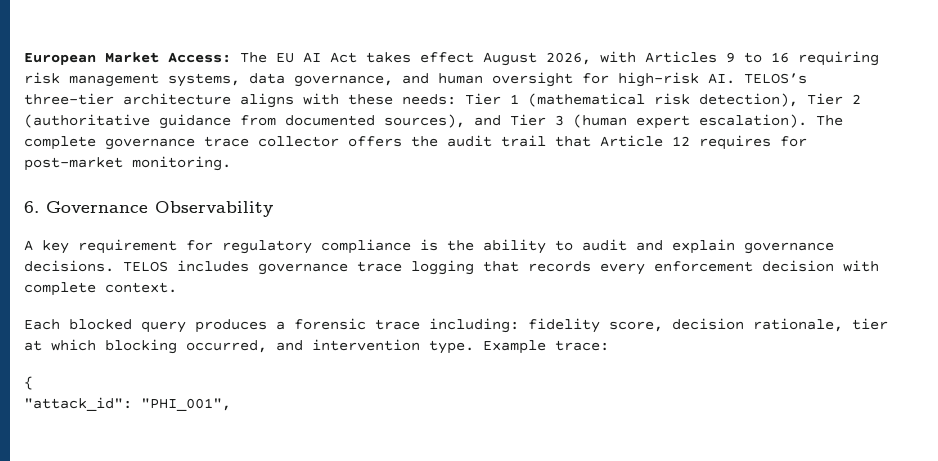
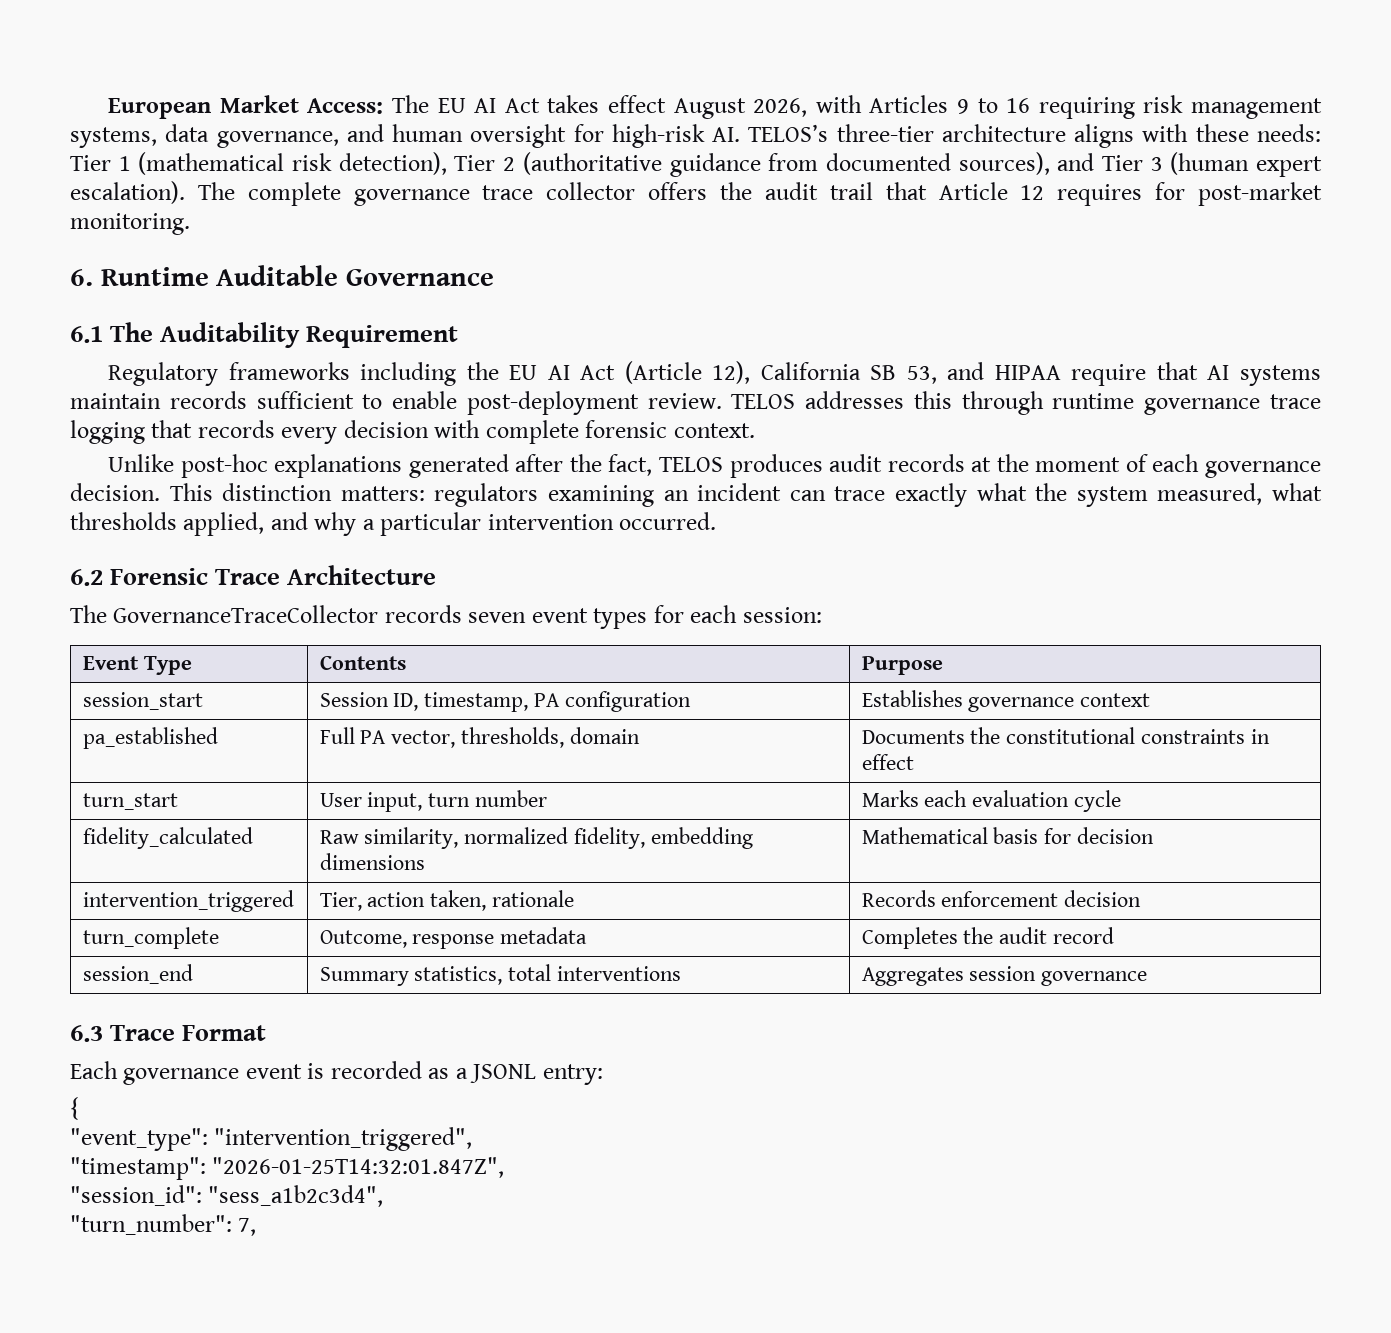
(39, 207) none -> [100,265,339,286] Runtime Auditable
[155,201,273,217] [24,239,834,254] [24,260,249,272] Observability // A key requirement for regulatory compliance is the ability to audit and explain governance decisions. TELOS includes -> [70,322,459,348] [108,361,1321,386] [70,391,1135,415] // 6.1 The Auditability Requirement // Regulatory frameworks including the EU AI Act (Article 12), California SB 53, and HIPAA require that AI systems maintain records sufficient to enable post-deployment review. TELOS addresses this through runtime
[654,261,753,272] enforcement -> (338, 435) none
(96, 289) none -> [585,420,668,438] forensic
[24,318,888,333] [24,339,609,354] [24,376,33,390] [24,397,231,411] Each blocked query produces a forensic trace including: fidelity score, decision rationale, tier at which blocking occurred, and intervention type. Example trace: // { // "attack_id": "PHI_001", -> [108,454,1322,478] [70,483,1322,507] [70,512,717,536] [70,565,437,586] [70,605,822,629] [82,656,192,675] [319,655,406,670] [861,656,943,675] [82,692,203,710] [319,691,691,712] [861,690,1151,712] [82,727,218,749] [319,727,640,748] [861,727,1270,744] [861,754,914,770] [82,793,178,810] [319,790,548,812] [861,790,1122,812] [82,827,253,849] [319,827,753,849] [319,853,425,870] [861,827,1155,844] [82,890,294,912] [319,890,575,911] [861,890,1142,907] [82,927,219,949] [319,927,588,949] [861,927,1115,949] [82,964,193,984] [319,964,682,986] [861,966,1148,986] [70,1025,267,1042] [70,1061,603,1085] [70,1097,78,1120] [70,1127,473,1151] [70,1157,505,1180] [70,1185,384,1207] [70,1214,257,1236] Unlike post-hoc explanations generated after the fact, TELOS produces audit records at the moment of each governance decision. This distinction matters: regulators examining an incident can trace exactly what the system measured, what thresholds applied, and why a particular intervention occurred. // 6.2 Forensic Trace Architecture // The GovernanceTraceCollector records seven event types for each session: // Event Type | Contents | Purpose // session_start | Session ID, timestamp, PA configuration | Establishes governance context // pa_established | Full PA vector, thresholds, domain | Documents the constitutional constraints in effect // turn_start | User input, turn number | Marks each evaluation cycle // fidelity_calculated | Raw similarity, normalized fidelity, embedding dimensions | Mathematical basis for decision // intervention_triggered | Tier, action taken, rationale | Records enforcement decision // turn_complete | Outcome, response metadata | Completes the audit record // session_end | Summary statistics, total interventions | Aggregates session governance // 6.3 Trace Format // Each governance event is recorded as a JSONL entry: // { // "event_type": "intervention_triggered", // "timestamp": "2026-01-25T14:32:01.847Z", // "session_id": "sess_a1b2c3d4", // "turn_number": 7,

